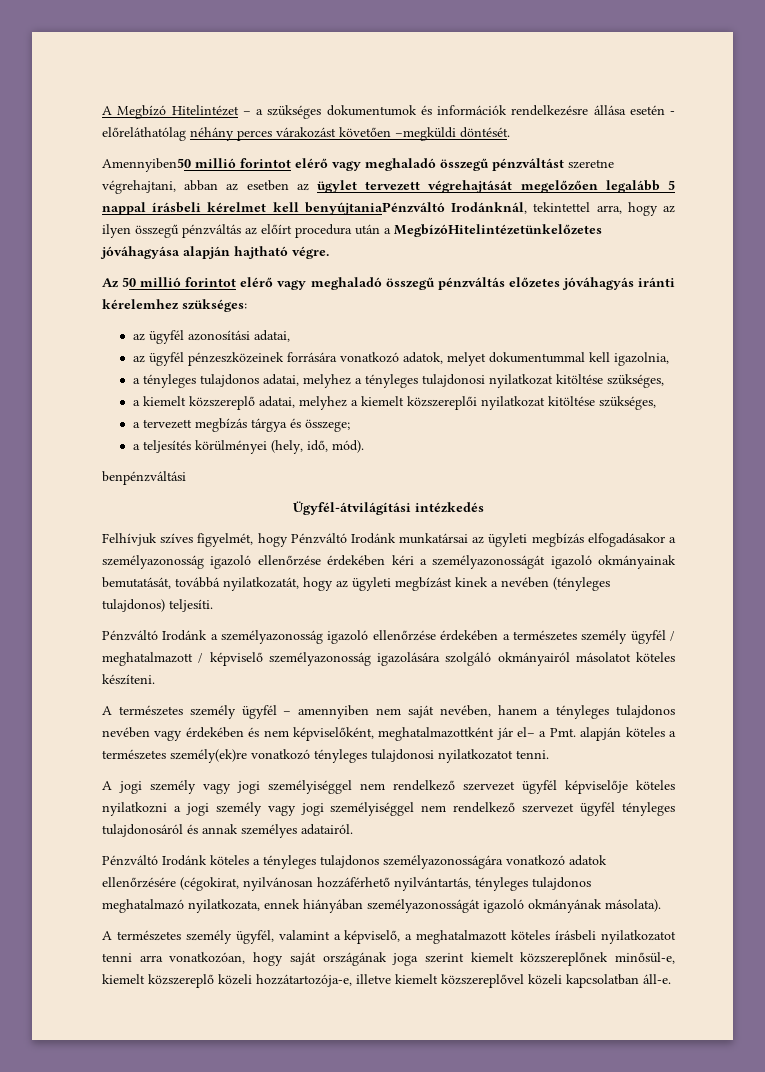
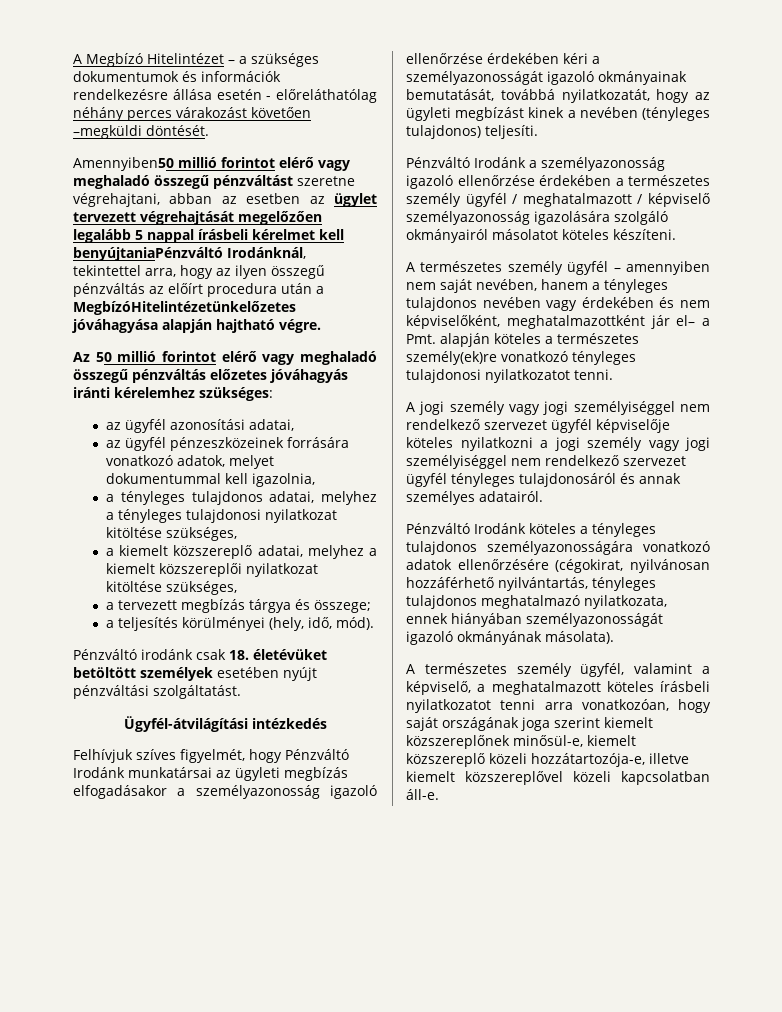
[102,471,186,485] benpénzváltási -> [73,649,327,660] [73,667,317,681] [73,685,241,699] Pénzváltó irodánk csak 18. életévüket betöltött személyek esetében nyújt pénzváltási szolgáltatást.

